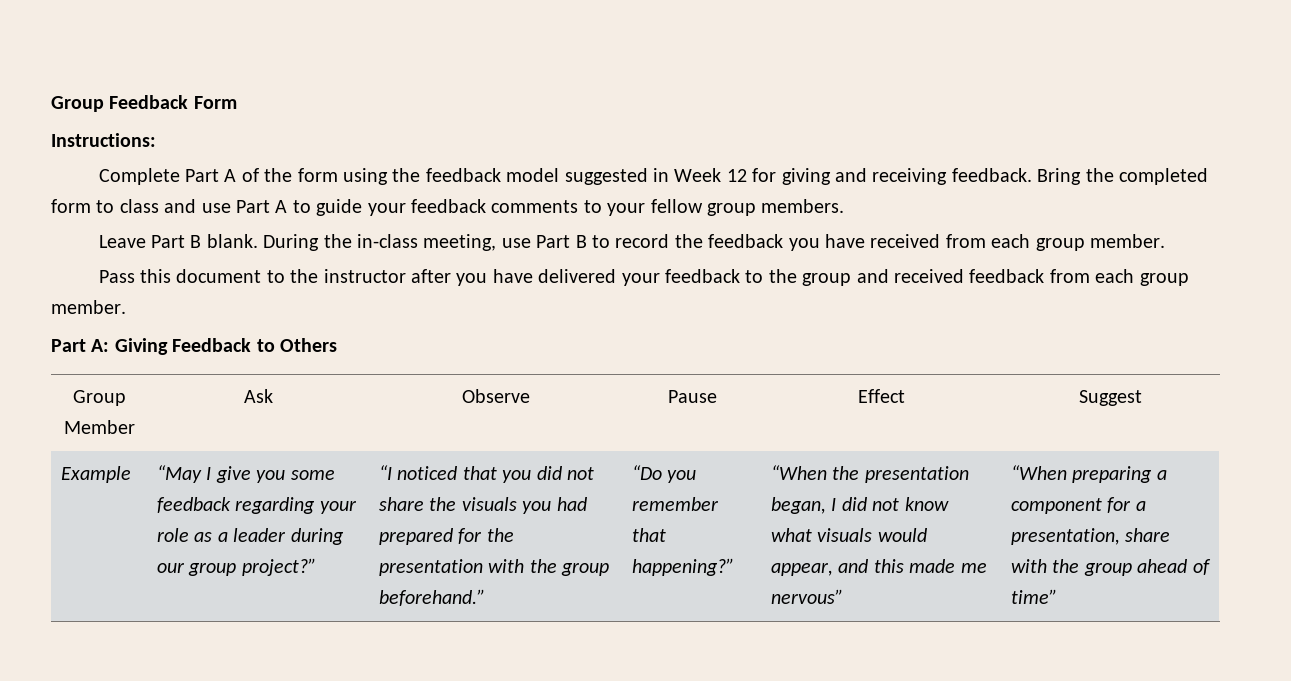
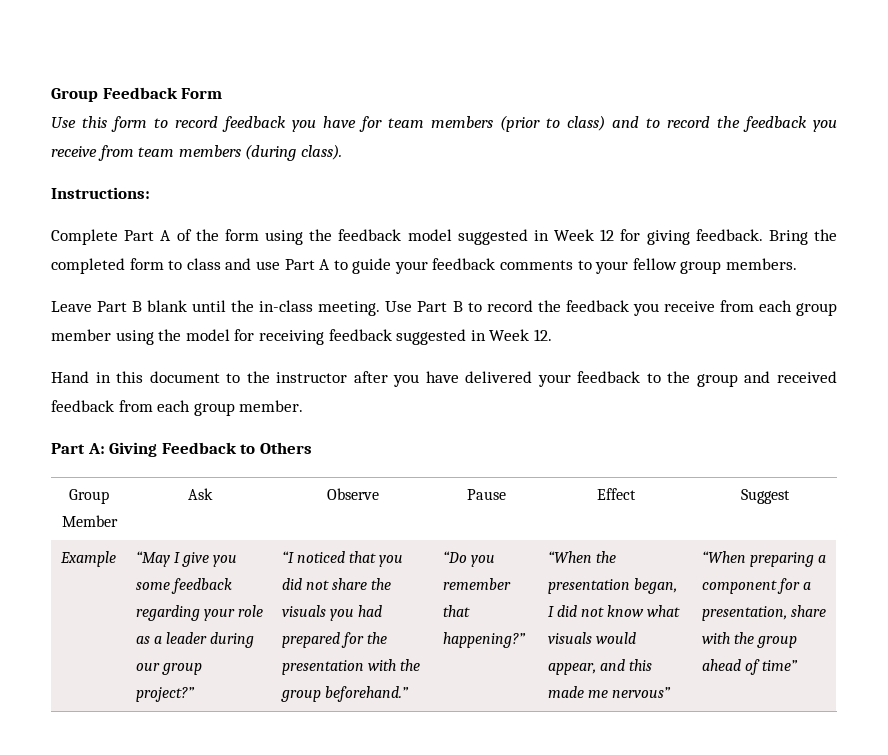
(237, 102) none -> [51,115,837,132] [51,144,342,161] // Use this form to record feedback you have for team members (prior to class) and to record the feedback you receive from team members (during class).
[834,168,948,185] and receiving -> (690, 237) none
[206,234,531,251] blank. During the in-class meeting, use -> [147,300,413,316] blank until the in-class meeting. Use
[824,234,1165,251] [98,270,135,283] have received from each group member. // Pass -> [663,300,837,316] [51,329,552,345] [51,371,111,383] receive from each group member using the model for receiving feedback suggested in Week 12. // Hand in

